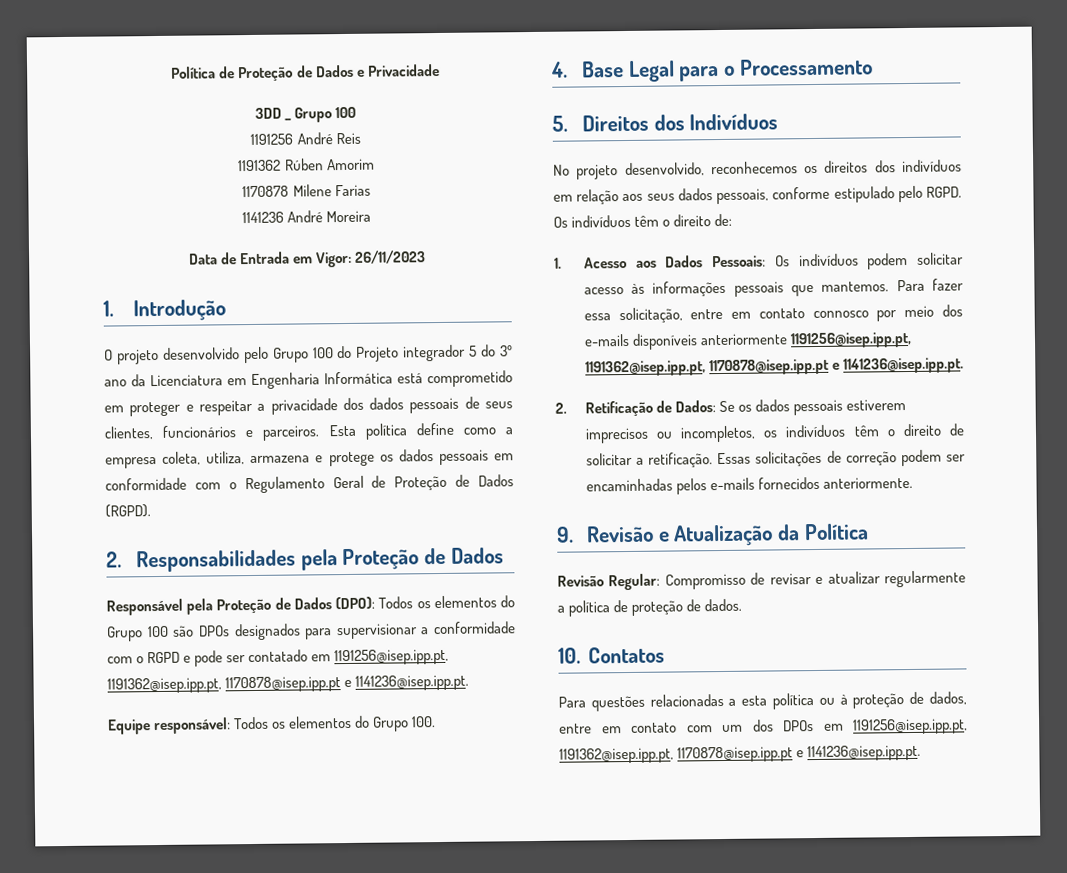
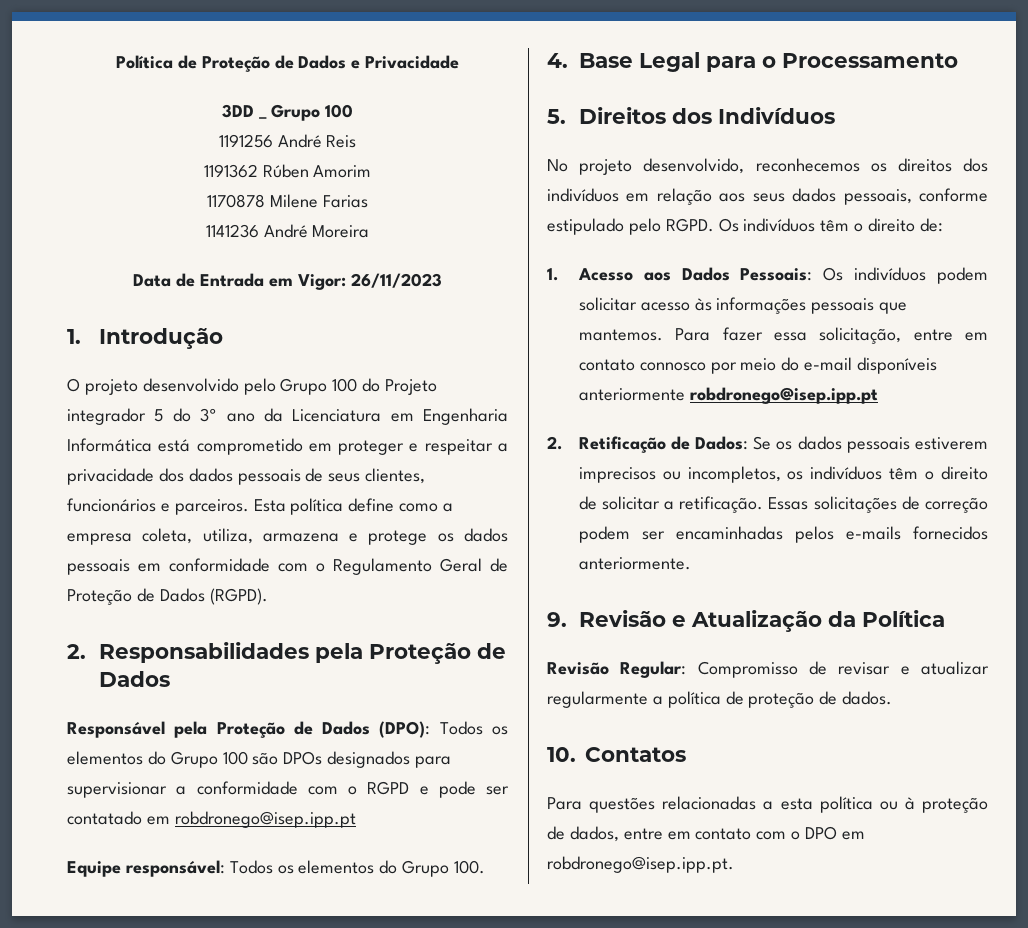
[334,648,450,666] [107,674,470,694] 1191256@isep.ipp.pt, 1191362@isep.ipp.pt, 1170878@isep.ipp.pt e 1141236@isep.ipp.pt. -> [174,811,356,828] robdronego@isep.ipp.pt
[942,304,963,317] [583,331,912,350] [584,357,964,377] dos e-mails disponíveis anteriormente 1191256@isep.ipp.pt, 1191362@isep.ipp.pt, 1170878@isep.ipp.pt e 1141236@isep.ipp.pt. -> [781,357,937,374] [578,387,878,404] do e-mail disponíveis anteriormente robdronego@isep.ipp.pt
[722,718,968,735] [559,744,922,764] um dos DPOs em 1191256@isep.ipp.pt, 1191362@isep.ipp.pt, 1170878@isep.ipp.pt e 1141236@isep.ipp.pt. -> [791,826,865,840] [547,856,734,873] o DPO em robdronego@isep.ipp.pt.

